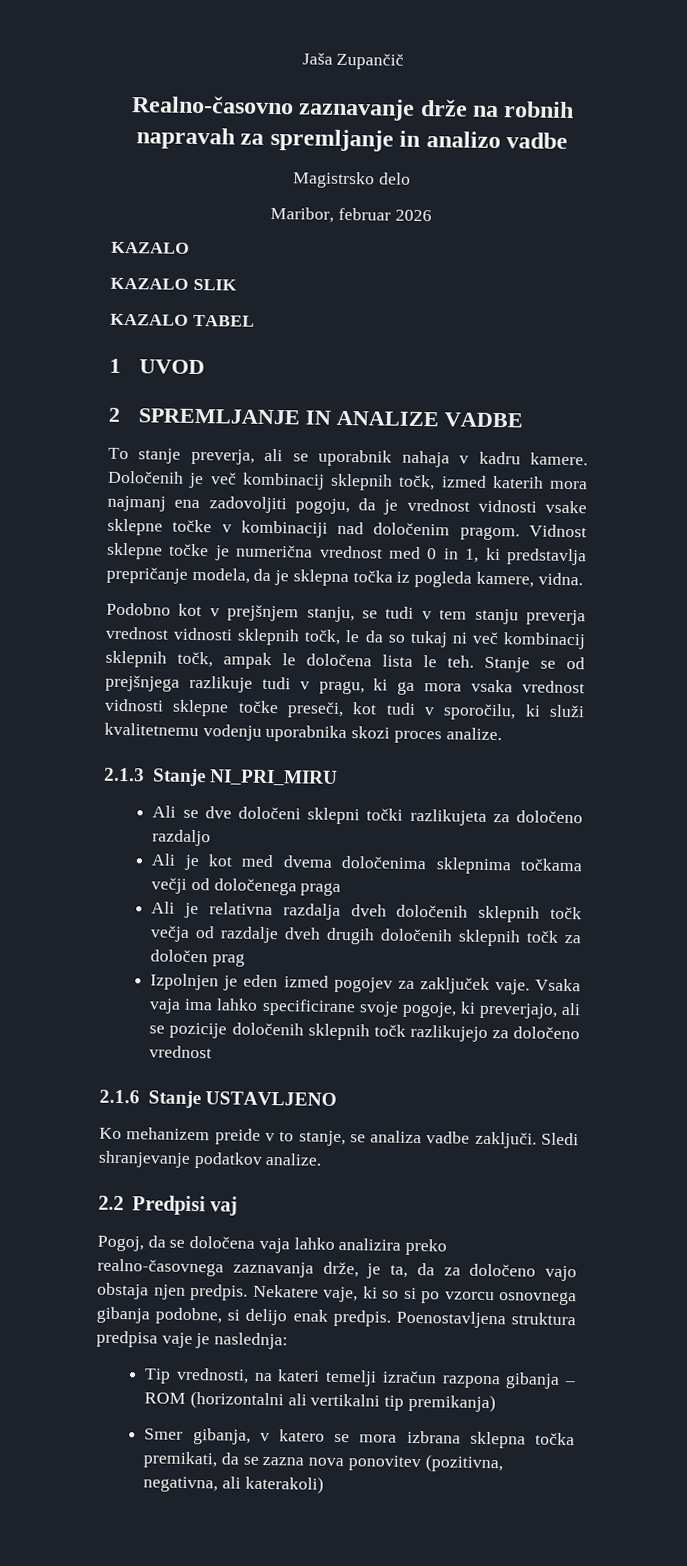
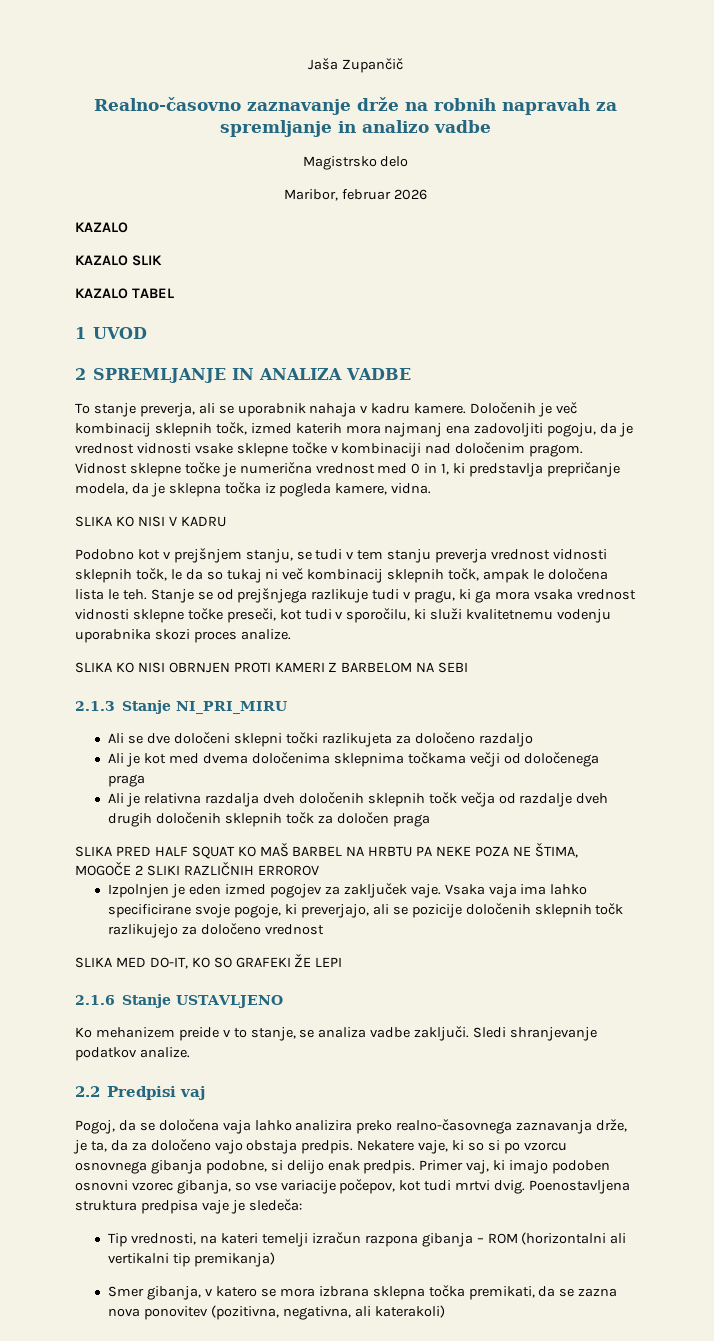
[336,410,440,427] ANALIZE -> [259,368,343,380] ANALIZA
(583, 579) none -> [75,516,226,527] // SLIKA KO NISI V KADRU
(502, 734) none -> [75,662,469,673] // SLIKA KO NISI OBRNJEN PROTI KAMERI Z BARBELOM NA SEBI
[212,953,246,967] prag -> [392,814,430,827] [75,843,578,859] [75,862,319,876] praga // SLIKA PRED HALF SQUAT KO MAŠ BARBEL NA HRBTU PA NEKE POZA NE ŠTIMA, MOGOČE 2 SLIKI RAZLIČNIH ERROROV
(213, 1052) none -> [75,954,343,969] // SLIKA MED DO-IT, KO SO GRAFEKI ŽE LEPI
[153,1284,186,1300] njen -> (298, 1147) none
(391, 1318) none -> [419,1160,611,1174] [75,1179,526,1194] Primer vaj, ki imajo podoben osnovni vzorec gibanja, so vse variacije počepov, kot tudi mrtvi dvig.
[214,1332,289,1350] naslednja: -> [248,1199,302,1211] sledeča:

